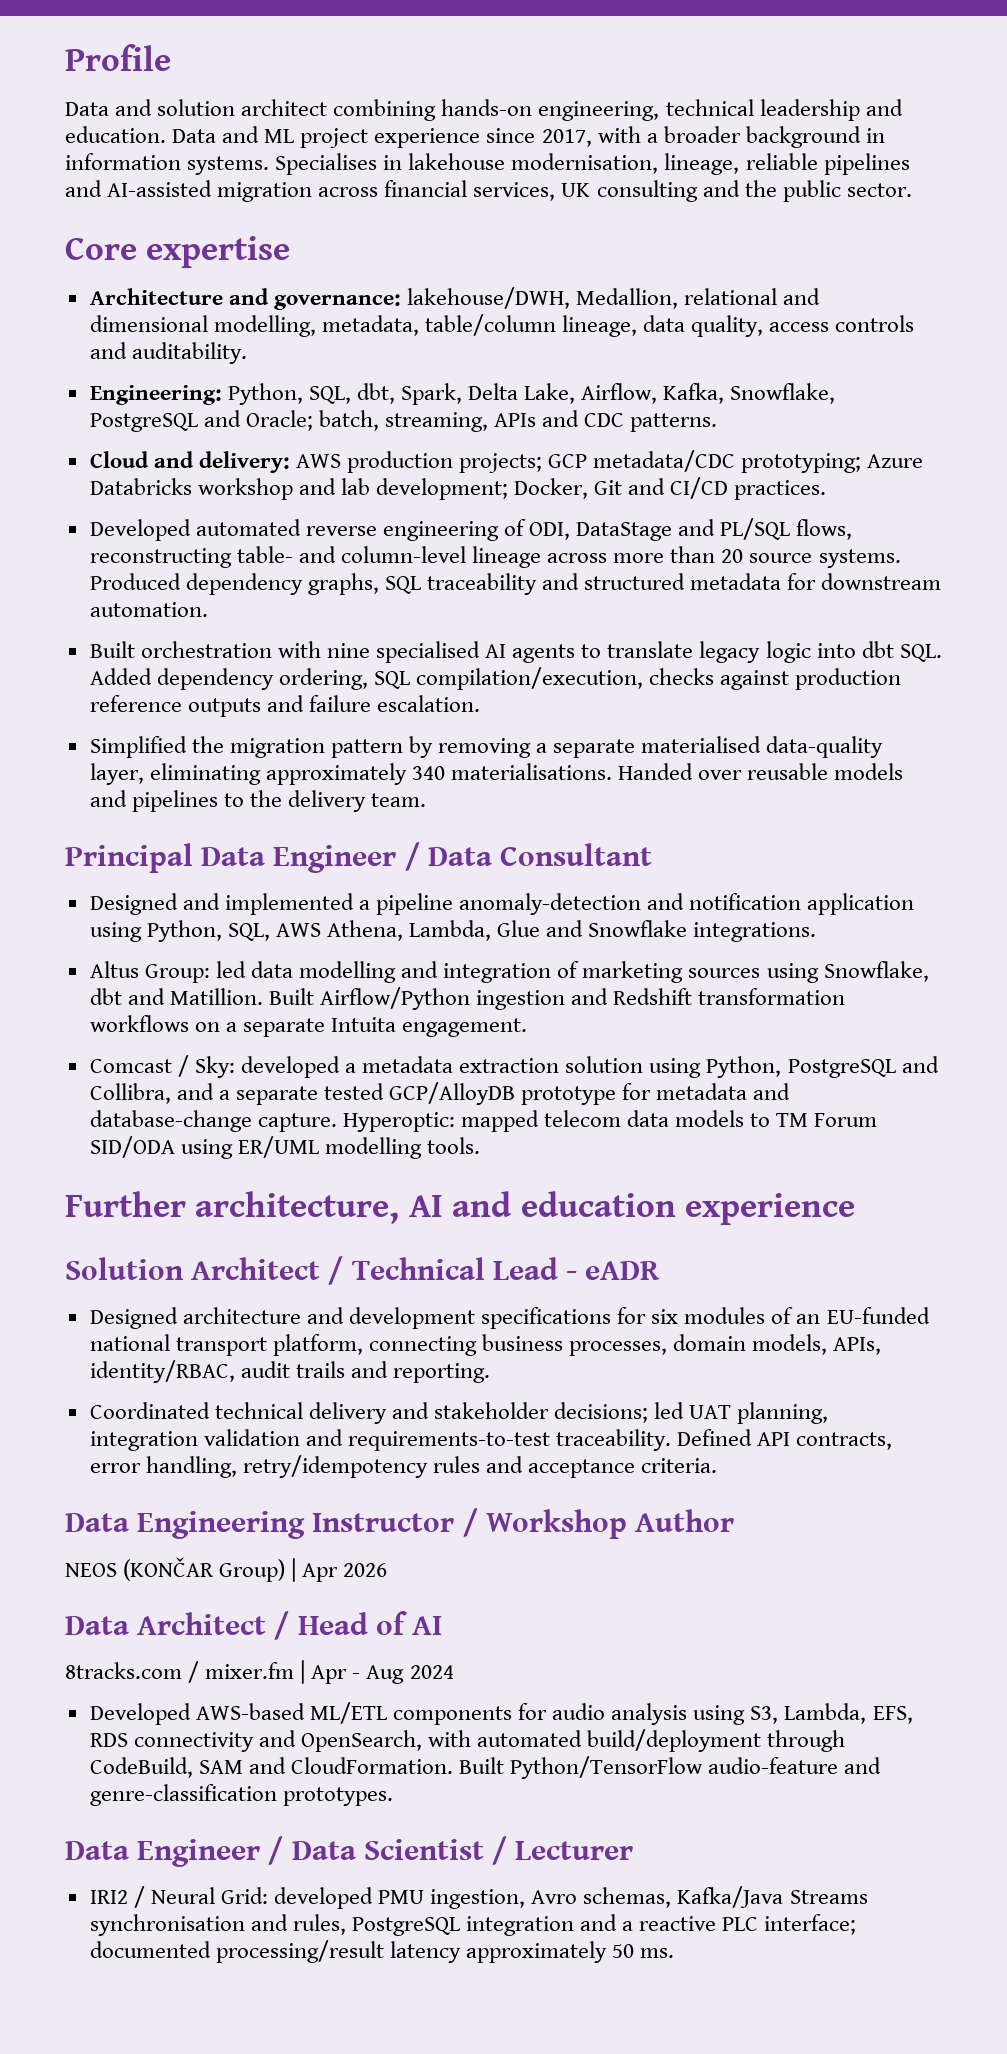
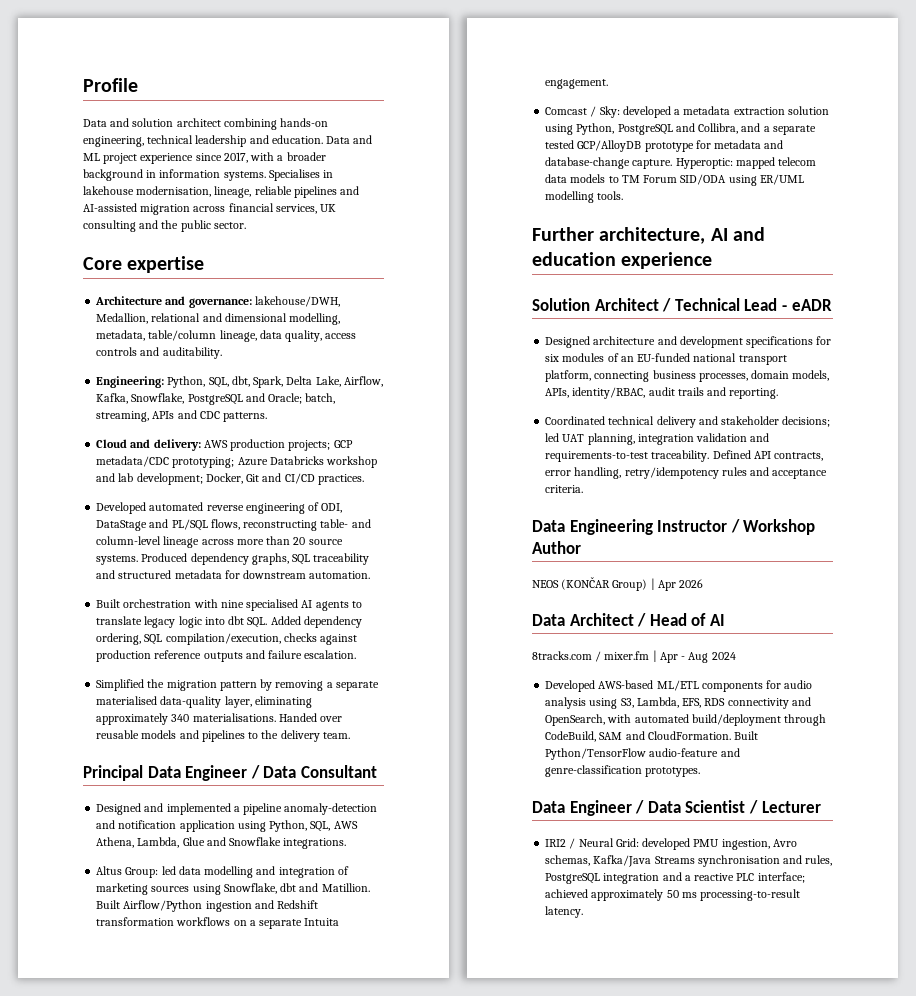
[89,1940,675,1963] documented processing/result latency approximately 50 ms. -> [545,889,801,901] [545,906,584,918] achieved approximately 50 ms processing-to-result latency.

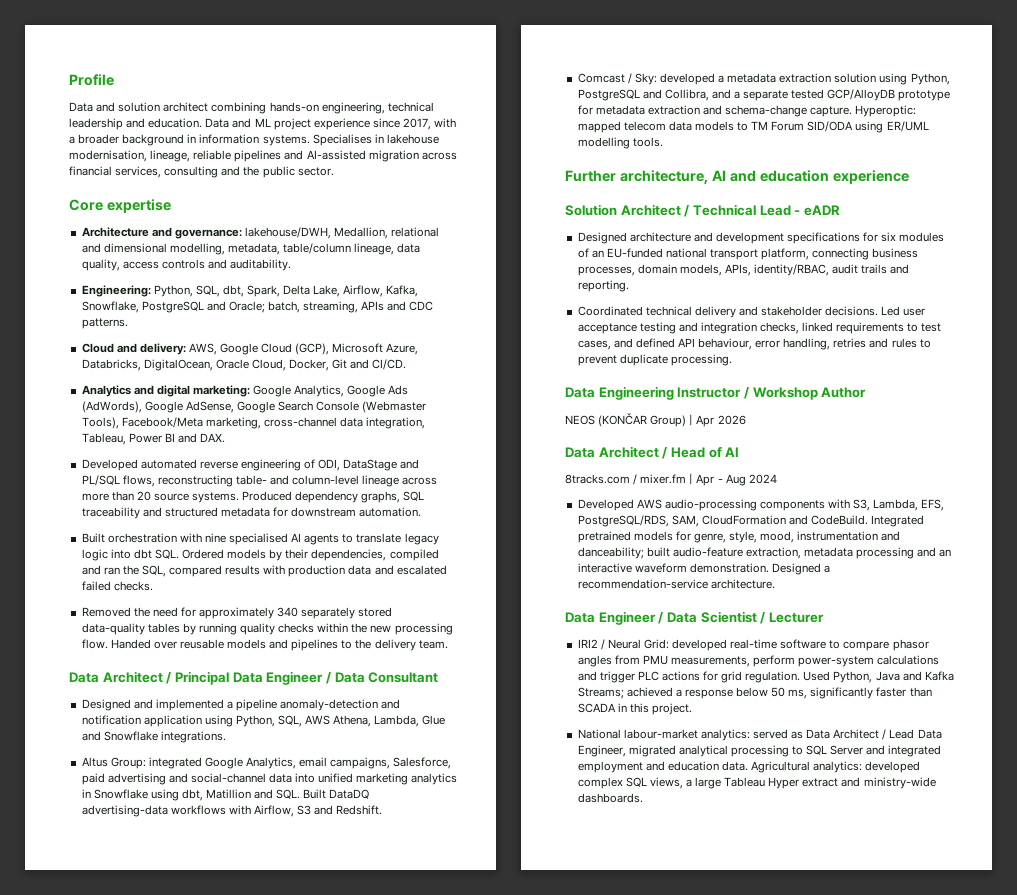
[320,204,337,212] UK -> (162, 172) none
[203,439,353,451] [96,456,378,468] [96,473,364,485] AWS production projects; GCP metadata/CDC prototyping; Azure Databricks workshop and lab development; Docker, Git and CI/CD practices. -> [188,343,419,355] [81,359,407,371] [81,385,409,397] [81,401,427,413] [81,417,426,429] [81,433,226,445] AWS, Google Cloud (GCP), Microsoft Azure, Databricks, DigitalOcean, Oracle Cloud, Docker, Git and CI/CD. // Analytics and digital marketing: Google Analytics, Google Ads (AdWords), Google AdSense, Google Search Console (Webmaster Tools), Facebook/Meta marketing, cross-channel data integration, Tableau, Power BI and DAX.
[270,616,362,628] [96,633,358,645] [96,650,357,662] [96,679,379,691] [96,696,312,708] [96,713,276,725] Added dependency ordering, SQL compilation/execution, checks against production reference outputs and failure escalation. // Simplified the migration pattern by removing a separate materialised data-quality layer, eliminating approximately 340 materialisations. -> [182,549,439,561] [81,565,447,577] [81,581,153,591] [81,607,393,619] [81,623,453,635] [81,639,108,649] Ordered models by their dependencies, compiled and ran the SQL, compared results with production data and escalated failed checks. // Removed the need for approximately 340 separately stored data-quality tables by running quality checks within the new processing flow.
(350, 735) none -> [69,671,172,684] Data Architect /
[161,866,349,878] [96,883,370,895] [96,900,319,912] [96,917,340,929] [545,79,609,89] led data modelling and integration of marketing sources using Snowflake, dbt and Matillion. Built Airflow/Python ingestion and Redshift transformation workflows on a separate Intuita engagement. -> [148,757,452,769] [81,773,458,785] [81,789,370,801] [81,805,383,817] integrated Google Analytics, email campaigns, Salesforce, paid advertising and social-channel data into unified marketing analytics in Snowflake using dbt, Matillion and SQL. Built DataDQ advertising-data workflows with Airflow, S3 and Redshift.
[764,140,784,149] [545,157,631,169] and database-change -> [647,105,808,117] extraction and schema-change
[782,416,831,427] [545,433,770,445] [545,450,824,462] [545,467,828,479] [545,485,584,493] decisions; led UAT planning, integration validation and requirements-to-test traceability. Defined API contracts, error handling, retry/idempotency rules and acceptance criteria. -> [825,306,926,316] [577,322,942,334] [577,338,931,350] [577,354,732,366] decisions. Led user acceptance testing and integration checks, linked requirements to test cases, and defined API behaviour, error handling, retries and rules to prevent duplicate processing.
[598,680,813,692] [545,697,811,709] [545,714,827,726] [545,731,759,742] [545,748,740,760] [545,765,701,777] AWS-based ML/ETL components for audio analysis using S3, Lambda, EFS, RDS connectivity and OpenSearch, with automated build/deployment through CodeBuild, SAM and CloudFormation. Built Python/TensorFlow audio-feature and genre-classification prototypes. -> [636,499,945,511] [577,515,925,527] [577,531,901,543] [577,547,952,559] [577,563,831,575] [577,579,775,589] AWS audio-processing components with S3, Lambda, EFS, PostgreSQL/RDS, SAM, CloudFormation and CodeBuild. Integrated pretrained models for genre, style, mood, instrumentation and danceability; built audio-feature extraction, metadata processing and an interactive waveform demonstration. Designed a recommendation-service architecture.
[693,839,797,850] [545,855,833,867] [545,872,805,884] [545,889,801,901] [545,906,584,918] PMU ingestion, Avro schemas, Kafka/Java Streams synchronisation and rules, PostgreSQL integration and a reactive PLC interface; achieved approximately 50 ms processing-to-result latency. -> [730,639,929,651] [577,655,940,667] [577,671,954,683] [577,687,932,699] [577,703,692,715] [577,729,942,741] [577,745,942,757] [577,761,921,773] [577,777,936,789] [577,793,643,803] real-time software to compare phasor angles from PMU measurements, perform power-system calculations and trigger PLC actions for grid regulation. Used Python, Java and Kafka Streams; achieved a response below 50 ms, significantly faster than SCADA in this project. // National labour-market analytics: served as Data Architect / Lead Data Engineer, migrated analytical processing to SQL Server and integrated employment and education data. Agricultural analytics: developed complex SQL views, a large Tableau Hyper extract and ministry-wide dashboards.

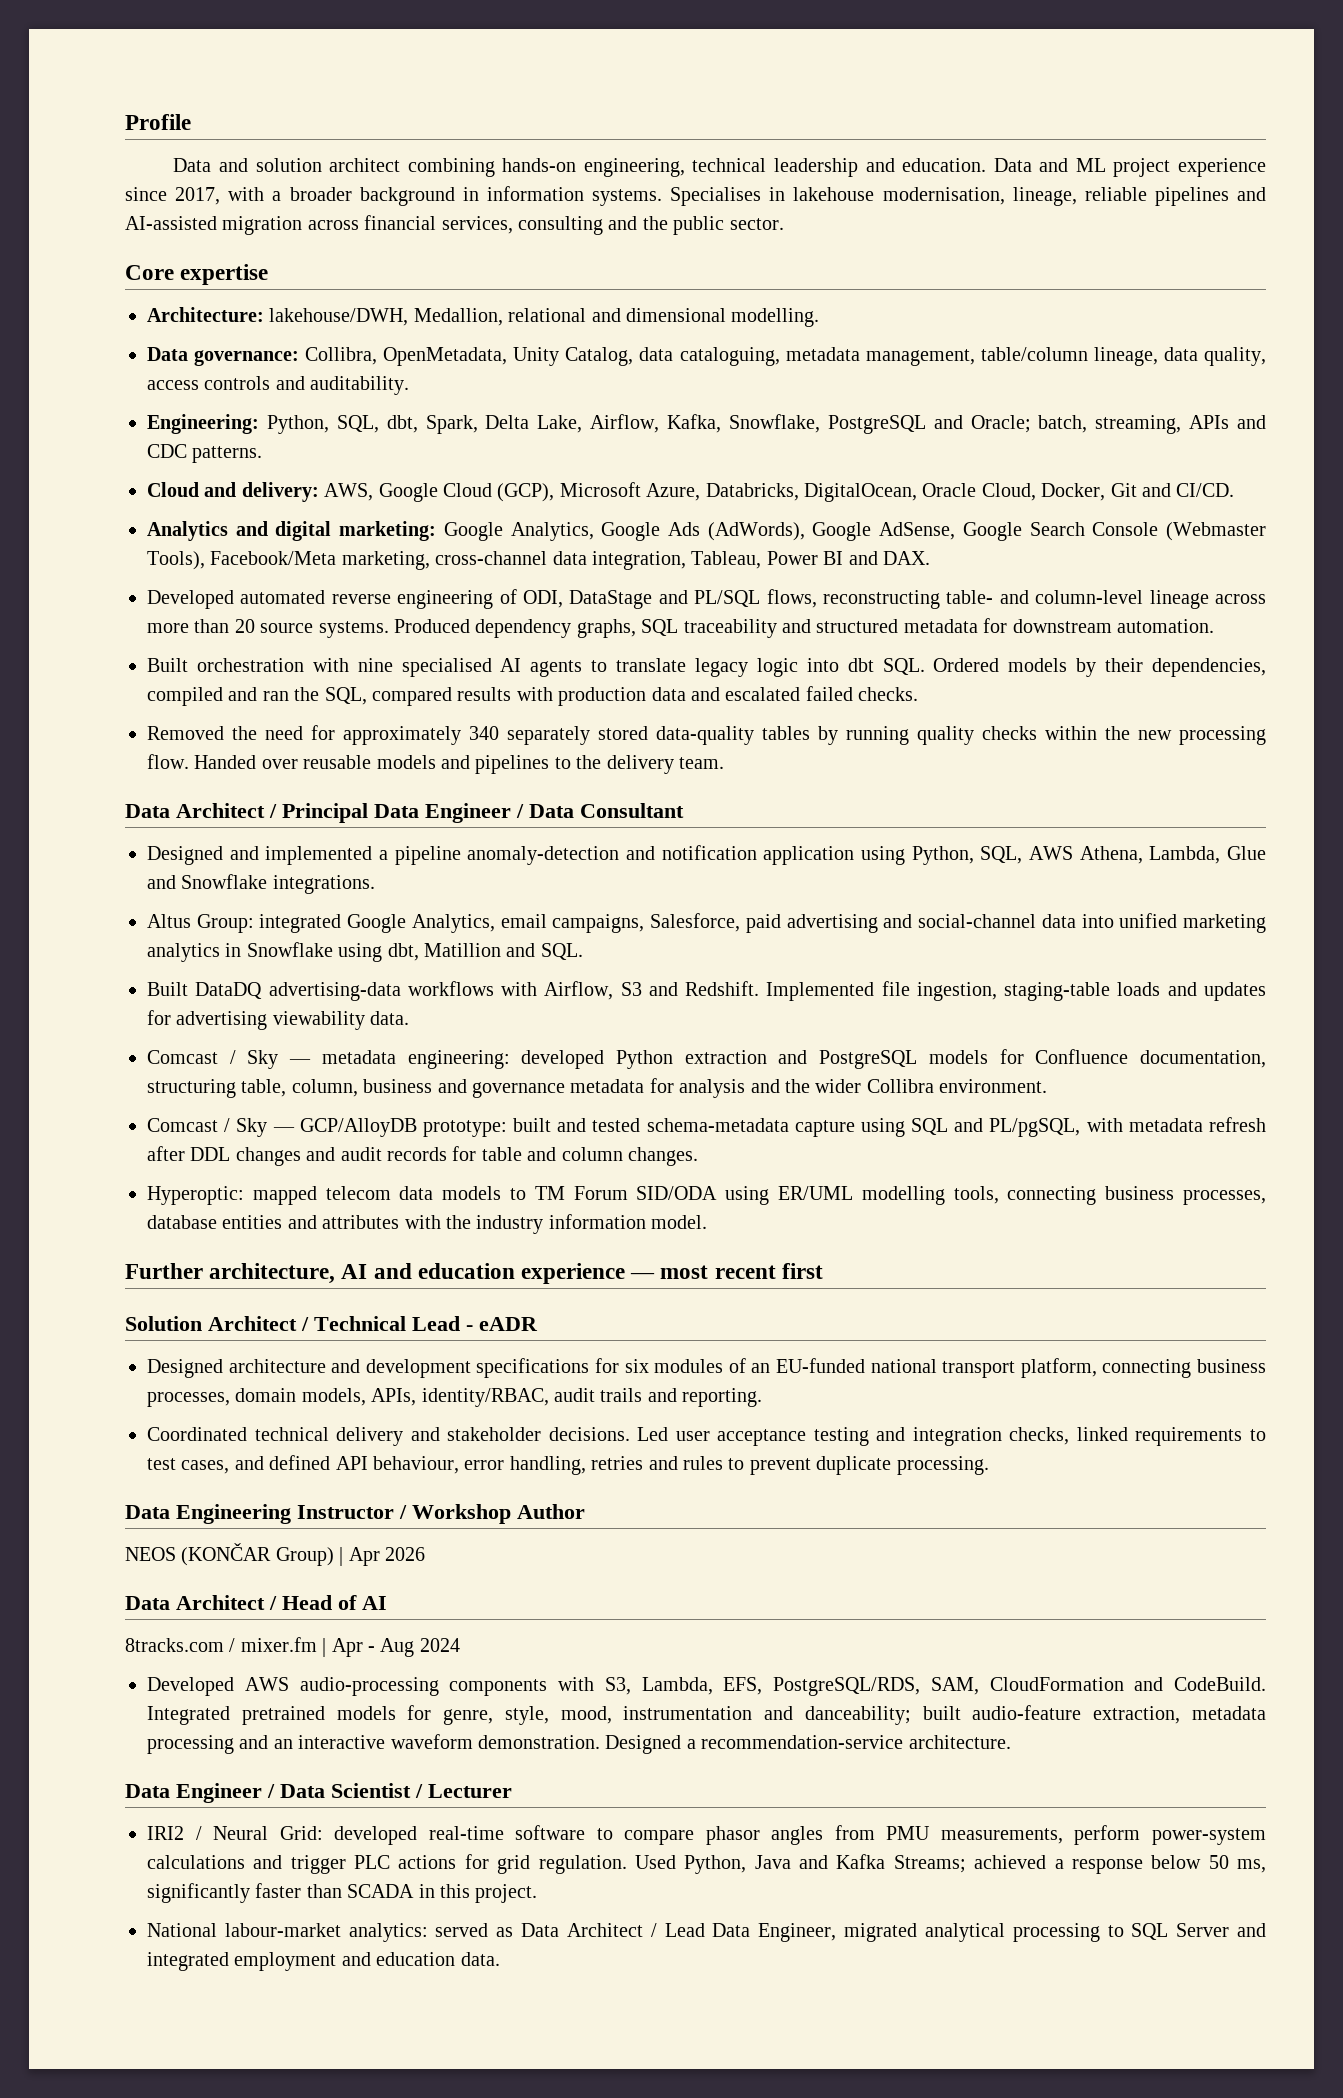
[81,227,242,239] Architecture and governance: -> [147,307,264,322] Architecture:
[169,243,280,255] modelling, metadata, -> [731,308,820,327] [147,347,975,366] modelling. // Data governance: Collibra, OpenMetadata, Unity Catalog, data cataloguing, metadata management,
(301, 794) none -> (583, 951) //
[577,73,950,85] [577,89,951,101] [577,105,853,117] // Comcast / Sky: developed a metadata extraction solution using Python, PostgreSQL and Collibra, and a separate tested GCP/AlloyDB prototype for metadata extraction and schema-change capture. -> [766,981,1266,1001] [147,1010,410,1030] [147,1049,1266,1069] [147,1078,1048,1098] [147,1117,1266,1137] [147,1146,698,1166] Implemented file ingestion, staging-table loads and updates for advertising viewability data. // Comcast / Sky — metadata engineering: developed Python extraction and PostgreSQL models for Confluence documentation, structuring table, column, business and governance metadata for analysis and the wider Collibra environment. // Comcast / Sky — GCP/AlloyDB prototype: built and tested schema-metadata capture using SQL and PL/pgSQL, with metadata refresh after DDL changes and audit records for table and column changes. //
[632,137,663,147] tools. -> [953,1186,1266,1205] [147,1214,708,1234] tools, connecting business processes, database entities and attributes with the industry information model.
(909, 177) none -> [630,1263,823,1279] — most recent first
[751,761,921,773] [577,777,936,789] [577,793,643,803] Agricultural analytics: developed complex SQL views, a large Tableau Hyper extract and ministry-wide dashboards. -> (500, 1959) none

